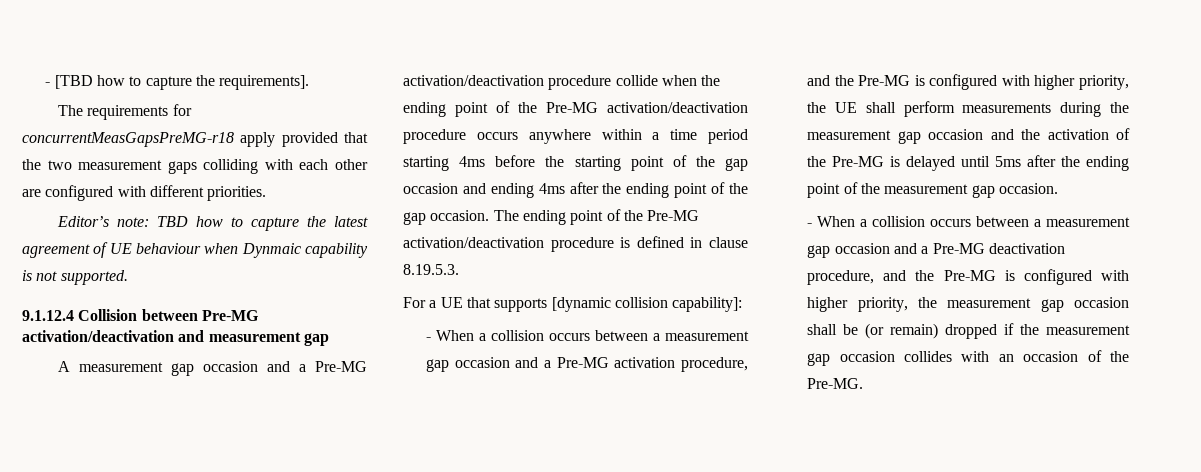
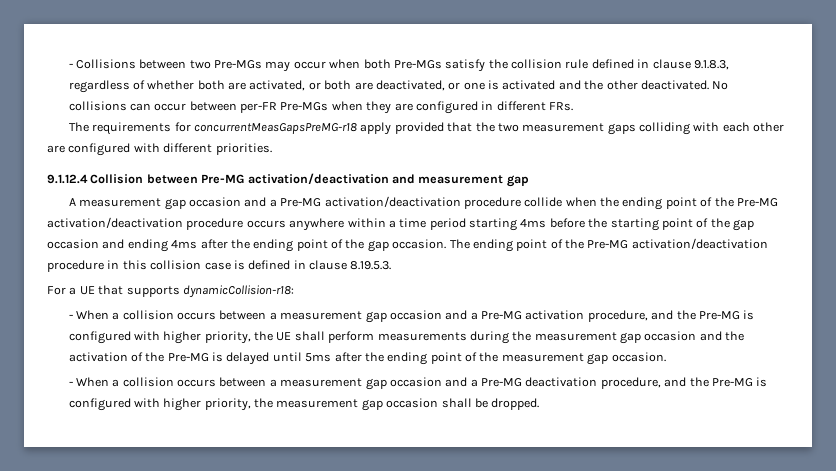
[45,75,310,90] - [TBD how to capture the requirements]. -> [68,59,729,72] [68,80,729,93] [68,101,574,114] - Collisions between two Pre-MGs may occur when both Pre-MGs satisfy the collision rule defined in clause 9.1.8.3, regardless of whether both are activated, or both are deactivated, or one is activated and the other deactivated. No collisions can occur between per-FR Pre-MGs when they are configured in different FRs.
[56,216,369,231] [22,242,369,258] [22,270,128,285] // Editor’s note: TBD how to capture the latest agreement of UE behaviour when Dynmaic capability is not supported. -> (272, 149) none
(614, 244) none -> [107,260,231,270] in this collision case
[551,297,743,312] [dynamic collision capability]: -> [182,285,294,298] dynamicCollision-r18:
[865,323,1130,339] [807,350,1129,366] [807,378,864,389] (or remain) dropped if the measurement gap occasion collides with an occasion of the Pre-MG. -> [491,398,540,410] dropped.

